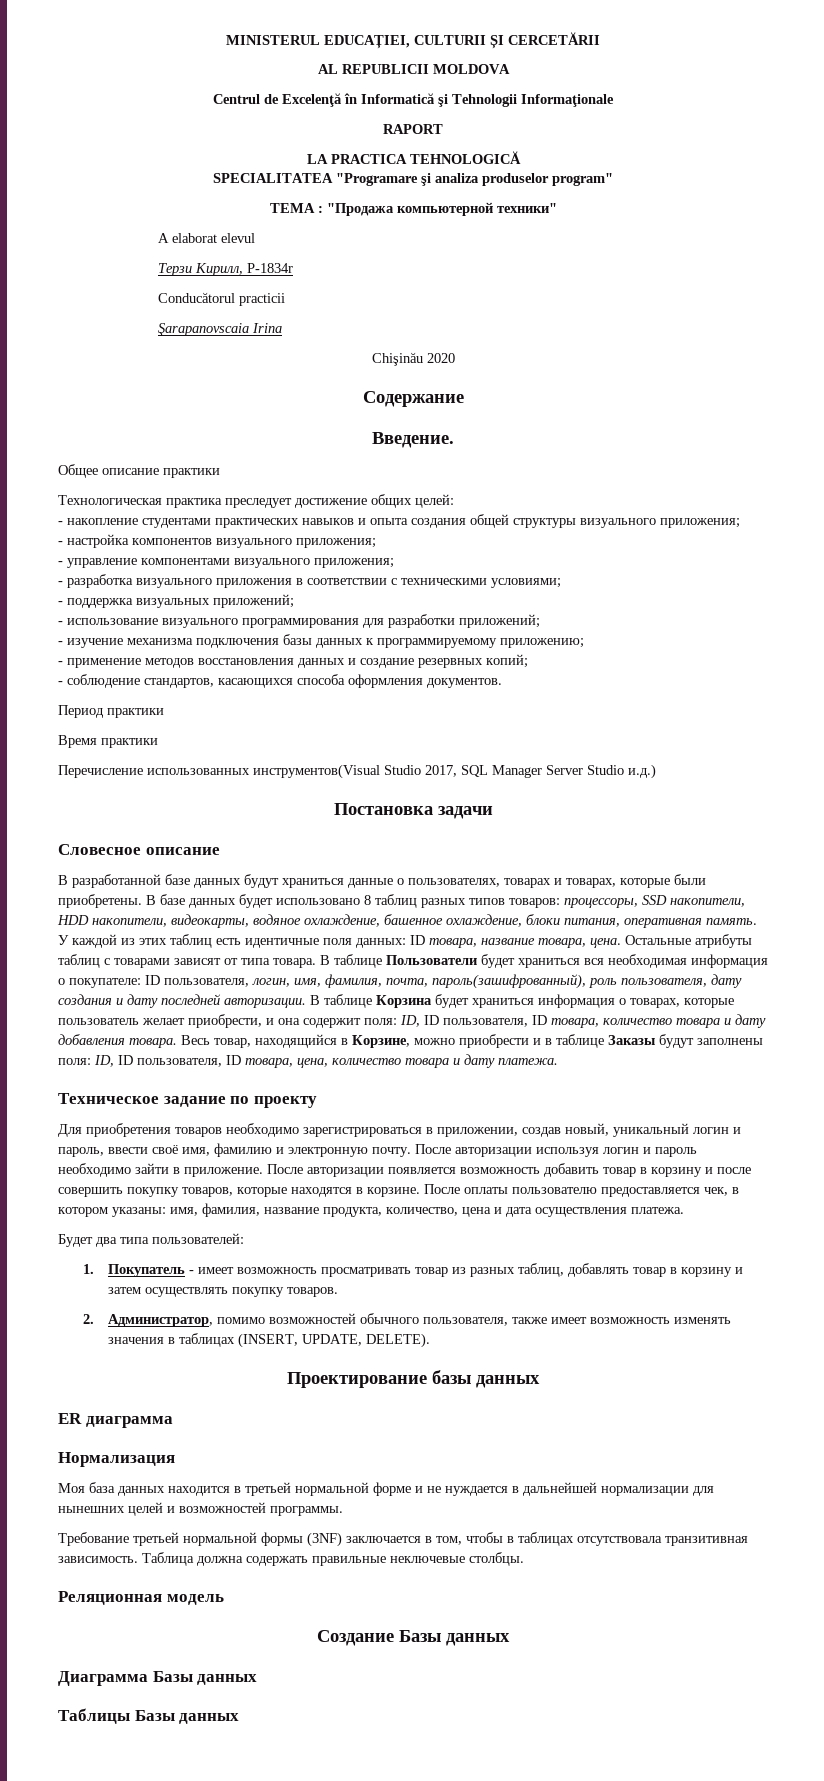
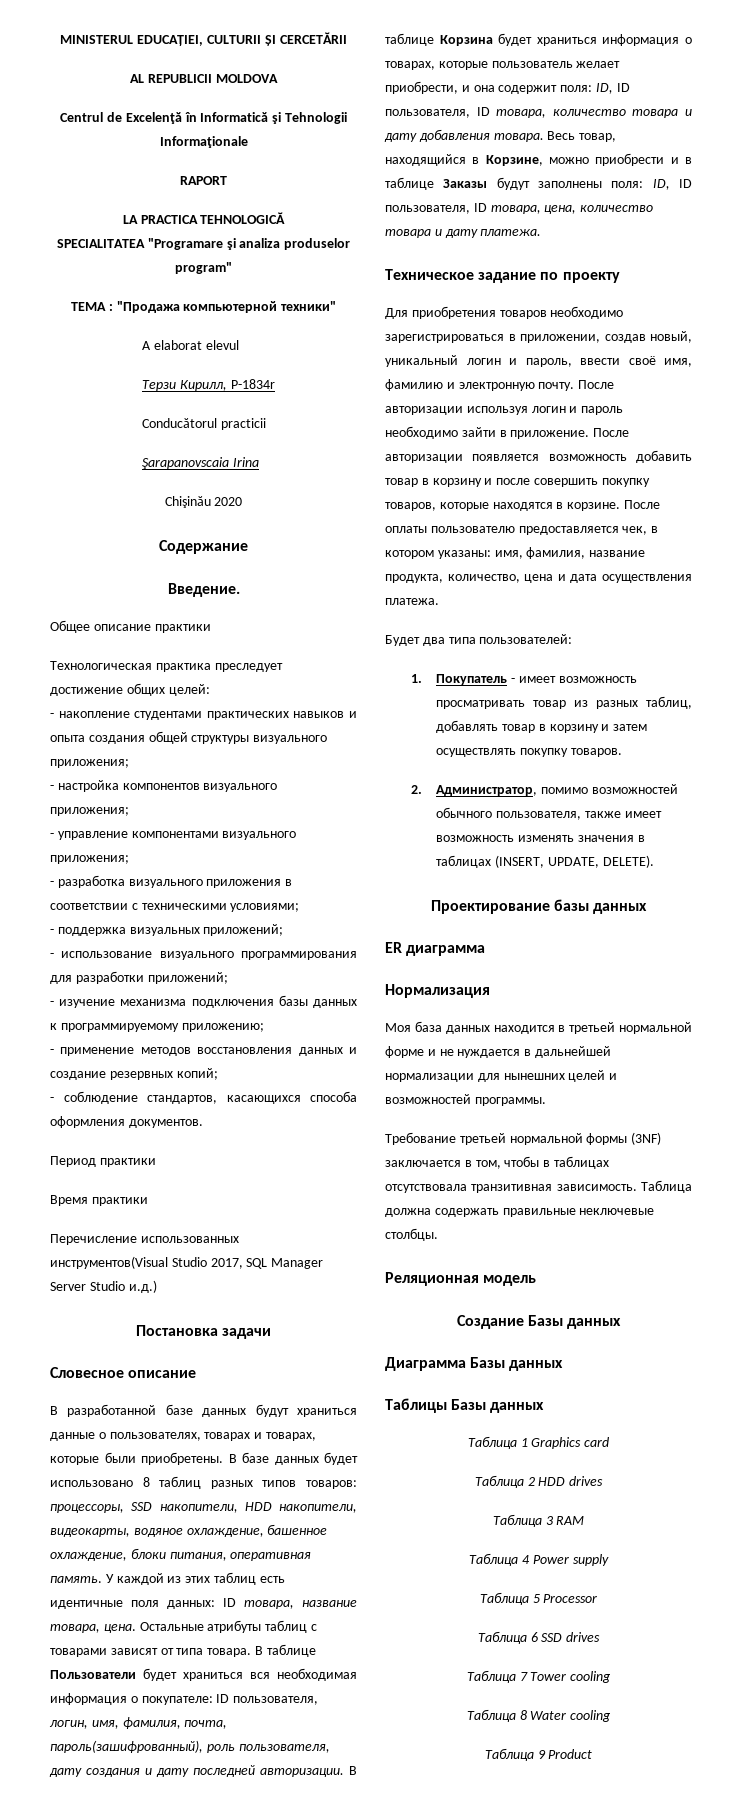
(240, 1718) none -> [467,1436,610,1449] [474,1475,604,1488] [492,1514,585,1527] [469,1553,609,1566] [479,1592,598,1605] [477,1631,601,1644] [466,1670,612,1683] [466,1709,612,1722] [484,1748,593,1761] // Таблица 1 Graphics card // Таблица 2 HDD drives // Таблица 3 RAM // Таблица 4 Power supply // Таблица 5 Processor // Таблица 6 SSD drives // Таблица 7 Tower cooling // Таблица 8 Water cooling // Таблица 9 Product

